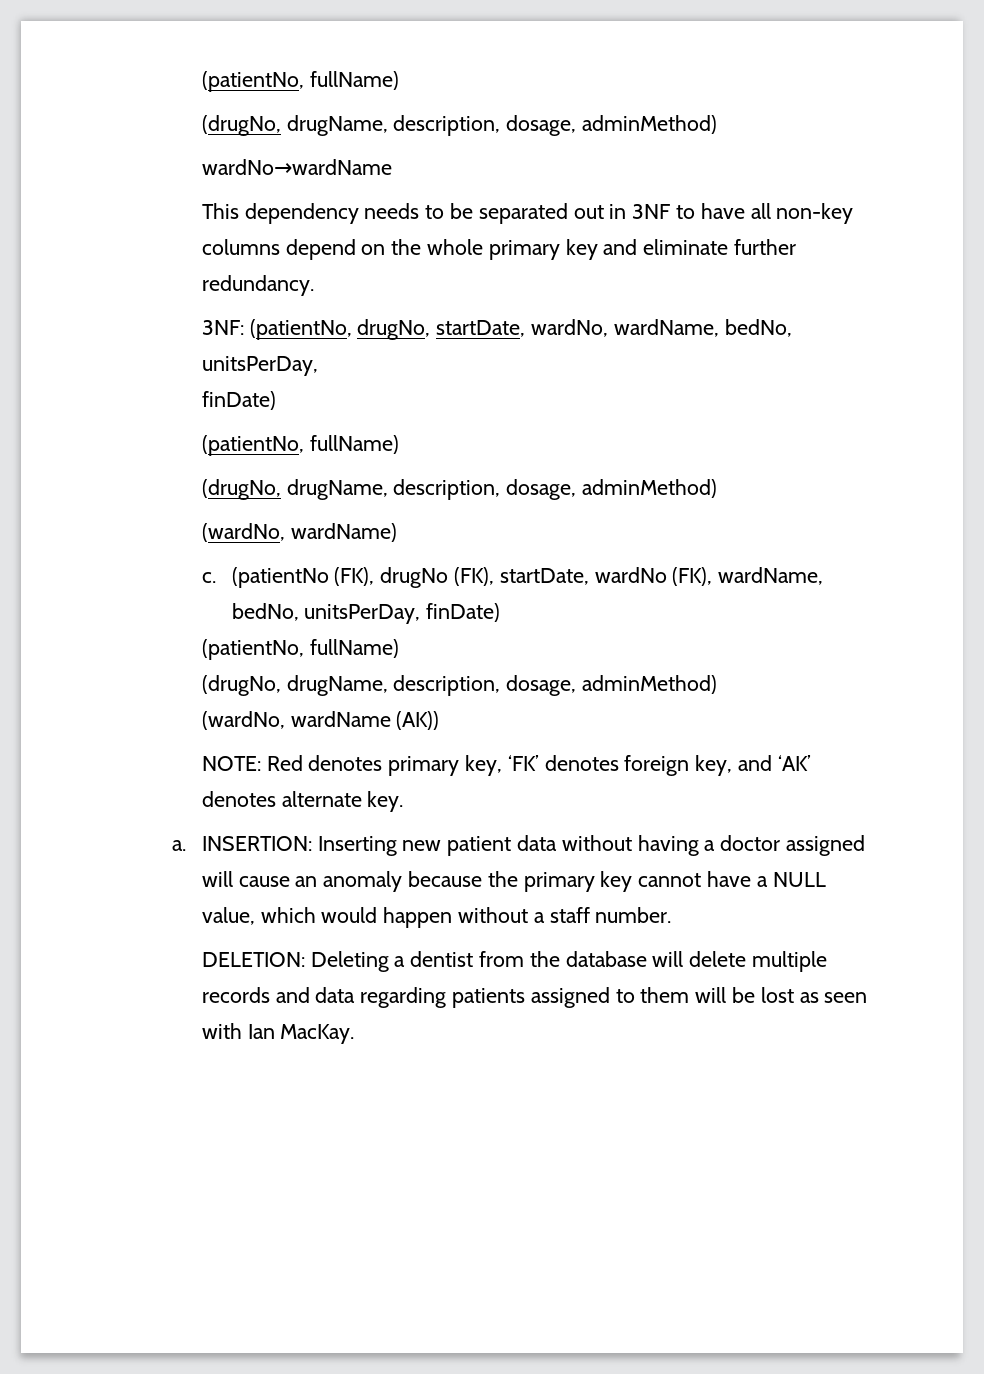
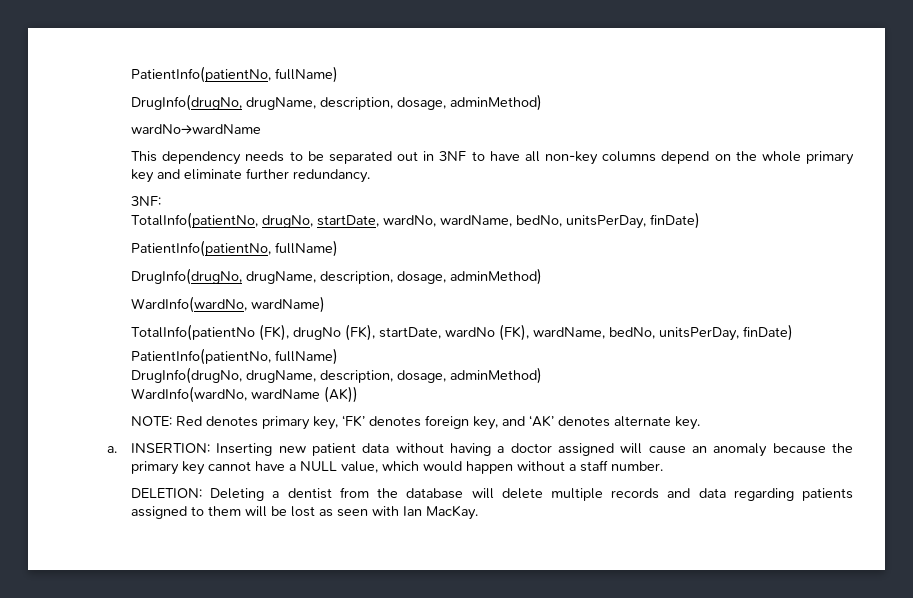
[201,71,399,92] [201,115,281,136] (patientNo, fullName) // (drugNo, -> [131,66,339,83] [131,94,243,111] PatientInfo(patientNo, fullName) // DrugInfo(drugNo,
[249,319,352,340] (patientNo, -> [131,212,259,229] // TotalInfo(patientNo,
[201,391,276,410] [201,435,399,456] [201,479,717,500] [201,523,285,542] // finDate) // (patientNo, fullName) // (drugNo, drugName, description, dosage, adminMethod) // (wardNo, -> [650,212,701,229] [131,240,339,257] [131,268,543,285] [131,296,248,313] finDate) // PatientInfo(patientNo, fullName) // DrugInfo(drugNo, drugName, description, dosage, adminMethod) // WardInfo(wardNo,
[201,567,329,588] c. (patientNo -> [131,324,256,341] TotalInfo(patientNo
[201,639,399,660] [201,675,717,696] [201,711,285,730] (patientNo, fullName) // (drugNo, drugName, description, dosage, adminMethod) // (wardNo, -> [131,348,339,365] [131,367,543,384] [131,386,248,403] PatientInfo(patientNo, fullName) // DrugInfo(drugNo, drugName, description, dosage, adminMethod) // WardInfo(wardNo,

